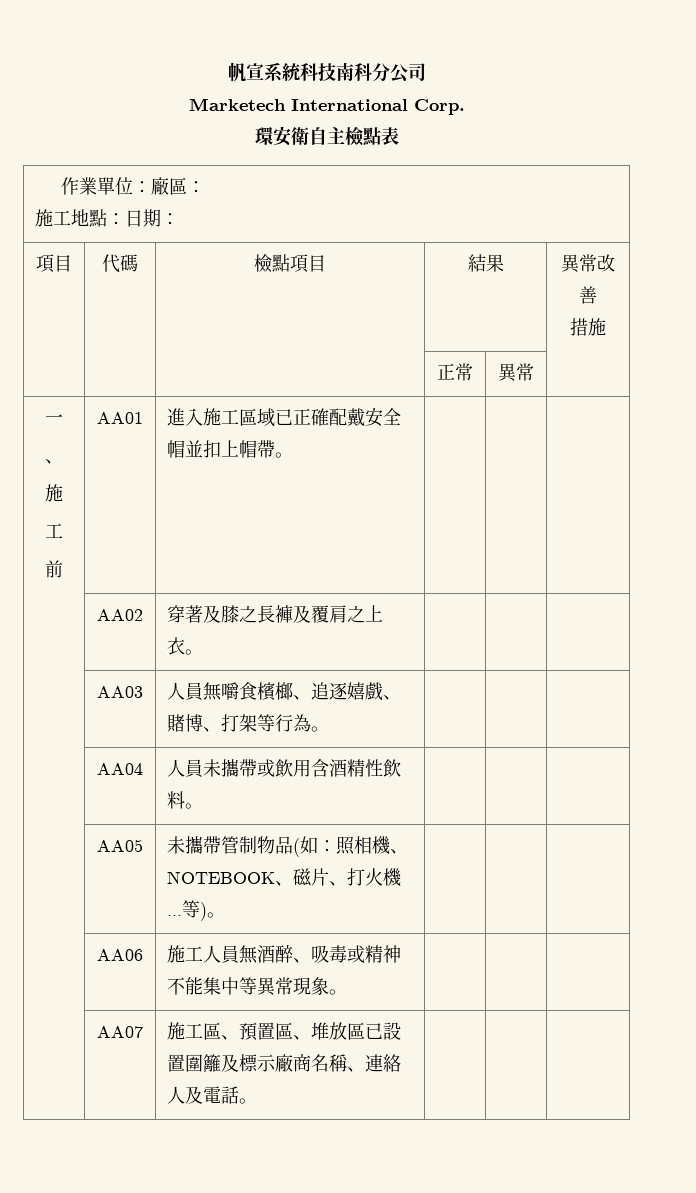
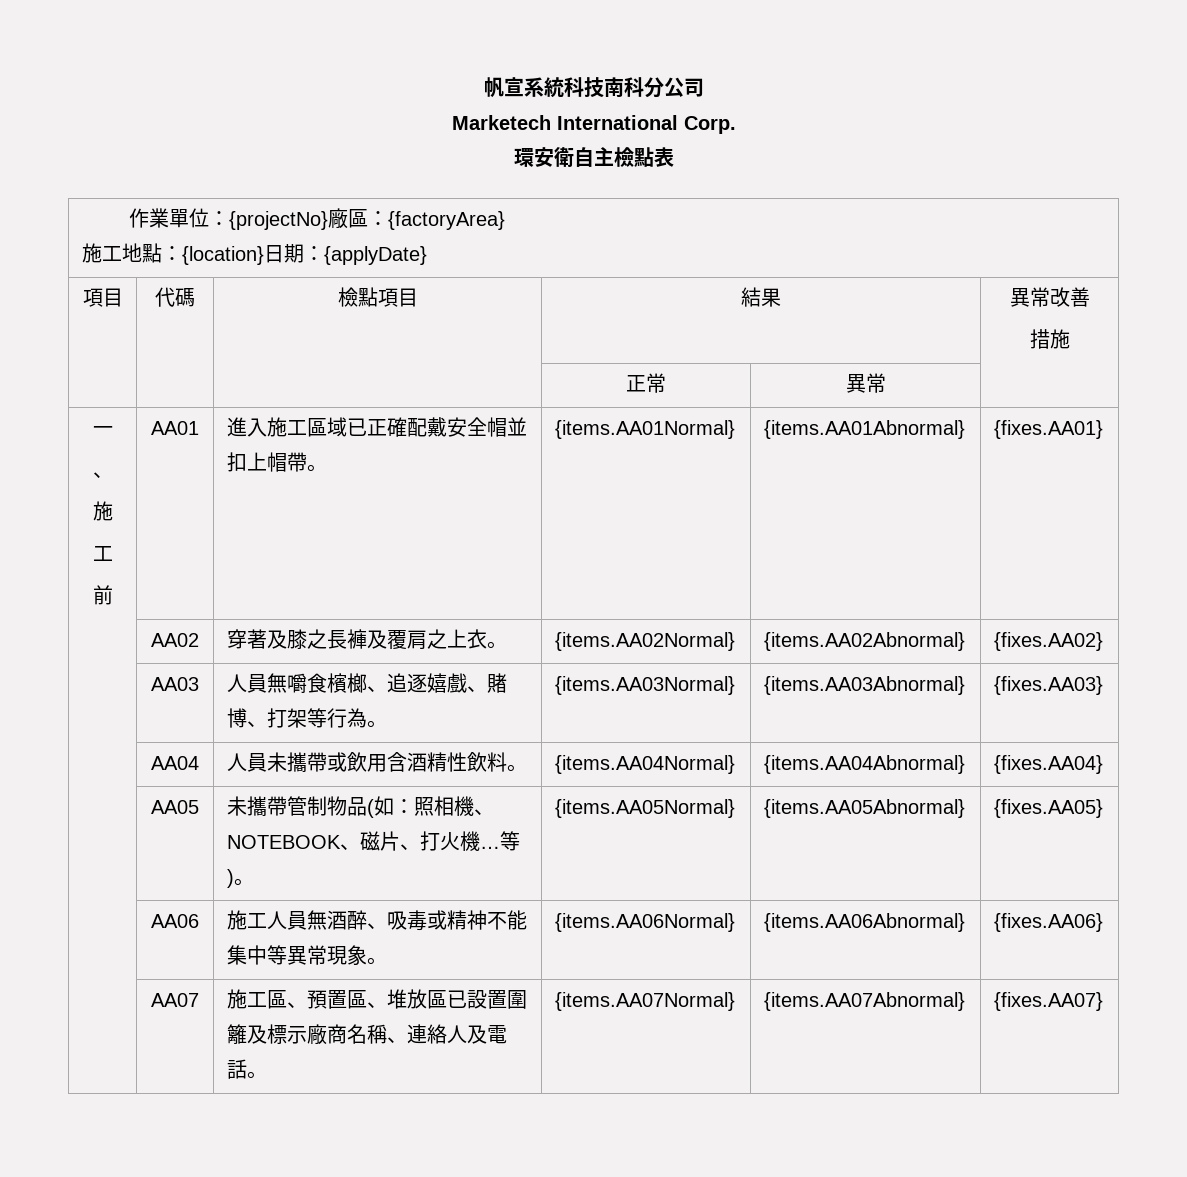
(151, 187) none -> [229,211,329,230] {projectNo}
(205, 187) none -> [388,211,506,230] {factoryArea}
(126, 219) none -> [181,246,264,265] {location}
(180, 219) none -> [323,246,427,265] {applyDate}
(294, 455) | | -> [554,420,735,439] [763,420,965,439] [993,420,1103,439] {items.AA01Normal} | {items.AA01Abnormal} | {fixes.AA01}
(204, 652) | | -> [554,632,735,651] [763,632,965,651] [993,632,1103,651] {items.AA02Normal} | {items.AA02Abnormal} | {fixes.AA02}
(330, 729) | | -> [554,676,735,695] [763,676,965,695] [993,676,1103,695] {items.AA03Normal} | {items.AA03Abnormal} | {fixes.AA03}
(204, 806) | | -> [554,755,735,774] [763,755,965,774] [993,755,1103,774] {items.AA04Normal} | {items.AA04Abnormal} | {fixes.AA04}
(226, 915) | | -> [554,799,735,818] [763,799,965,818] [993,799,1103,818] {items.AA05Normal} | {items.AA05Abnormal} | {fixes.AA05}
(348, 992) | | -> [554,913,735,932] [763,913,965,932] [993,913,1103,932] {items.AA06Normal} | {items.AA06Abnormal} | {fixes.AA06}
(258, 1101) | | -> [554,992,735,1011] [763,992,965,1011] [993,992,1103,1011] {items.AA07Normal} | {items.AA07Abnormal} | {fixes.AA07}

